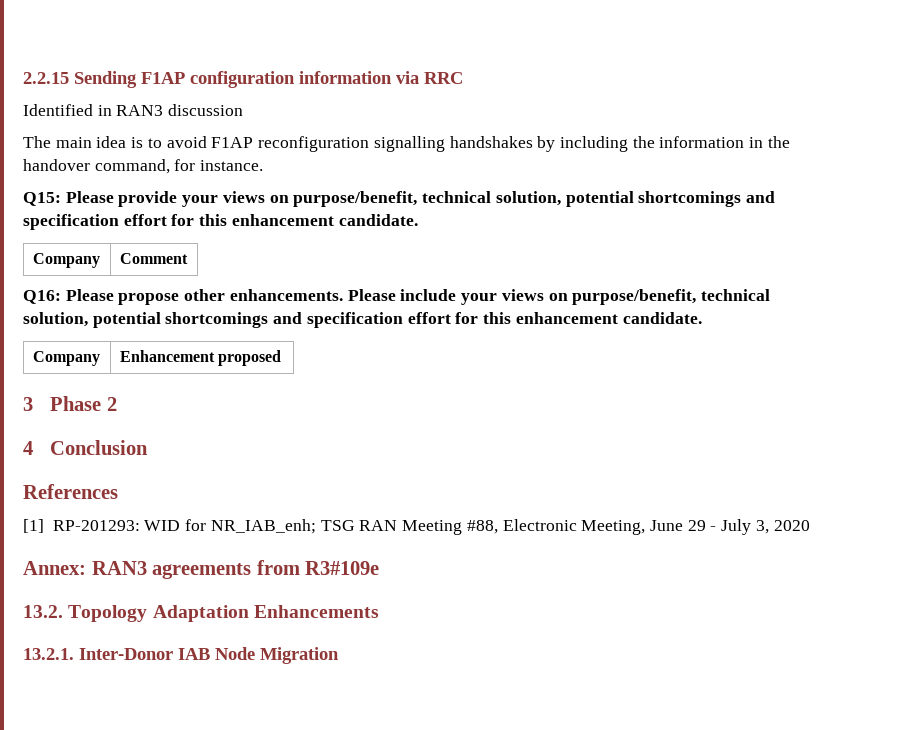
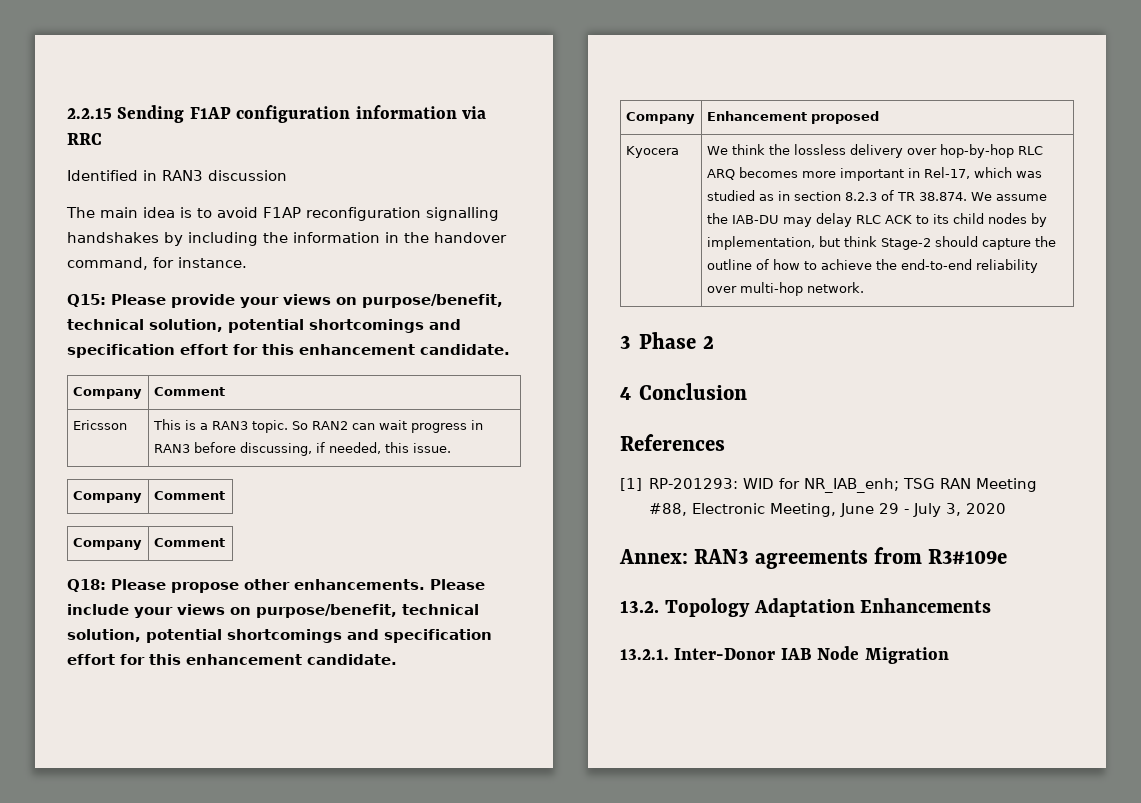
[23,290,61,304] // Q16: -> [73,420,128,430] [153,419,484,433] [154,442,452,456] [73,491,143,503] [154,491,226,500] [73,538,143,550] [154,538,226,547] [67,579,106,592] // Ericsson | This is a RAN3 topic. So RAN2 can wait progress in RAN3 before discussing, if needed, this issue. // Company | Comment // Company | Comment // Q18:
(282, 358) none -> [626,146,680,158] [707,144,1044,158] [707,167,1043,181] [707,190,1048,201] [707,213,1048,227] [707,236,1057,250] [707,259,1039,273] [707,282,865,296] // Kyocera | We think the lossless delivery over hop-by-hop RLC ARQ becomes more important in Rel-17, which was studied as in section 8.2.3 of TR 38.874. We assume the IAB-DU may delay RLC ACK to its child nodes by implementation, but think Stage-2 should capture the outline of how to achieve the end-to-end reliability over multi-hop network.

